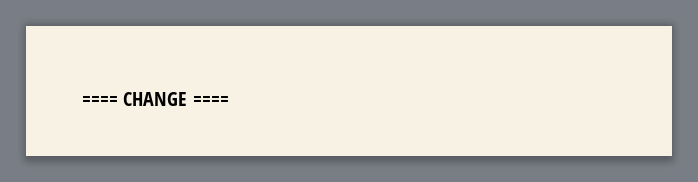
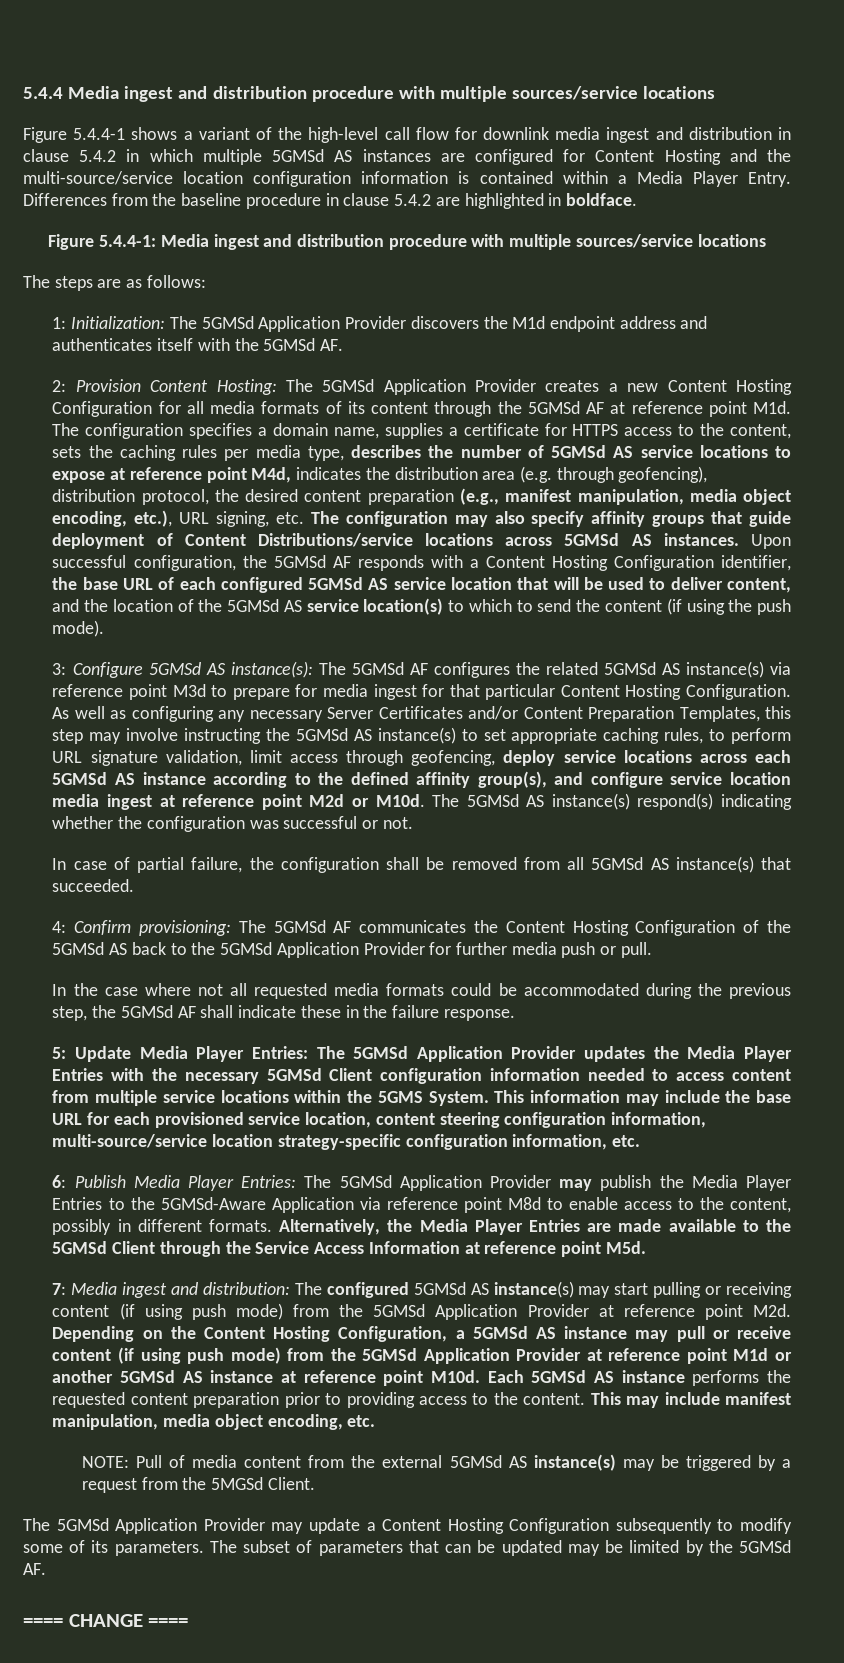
(82, 101) none -> [23,86,716,102] [23,127,791,143] [23,149,791,165] [23,171,792,187] [23,193,637,209] [48,234,766,250] [23,275,206,291] [52,316,708,332] [52,338,344,351] [52,379,792,395] [52,401,791,417] [52,423,791,439] [52,445,791,461] [52,466,708,483] [52,488,791,505] [52,510,791,527] [52,533,791,549] [52,555,791,571] [52,577,791,593] [52,598,791,615] [52,620,105,637] [52,661,792,678] [52,684,792,700] [52,706,791,722] [52,727,791,744] [52,750,791,766] [52,771,792,788] [52,793,793,810] [52,816,413,832] [52,856,791,873] [52,879,135,892] [52,920,791,936] [52,942,652,958] [52,983,792,999] [52,1005,515,1021] [52,1046,792,1062] [52,1068,791,1084] [52,1090,792,1106] [52,1112,706,1128] [52,1134,641,1150] [52,1175,792,1191] [52,1197,792,1213] [52,1219,792,1235] [52,1241,646,1257] [52,1281,792,1298] [52,1303,791,1320] [52,1326,792,1342] [52,1347,793,1364] [52,1370,792,1386] [52,1392,791,1408] [52,1414,376,1430] [81,1454,791,1471] [81,1477,315,1493] [23,1518,793,1534] [23,1540,792,1556] [23,1563,46,1575] 5.4.4 Media ingest and distribution procedure with multiple sources/service locations // Figure 5.4.4-1 shows a variant of the high-level call flow for downlink media ingest and distribution in clause 5.4.2 in which multiple 5GMSd AS instances are configured for Content Hosting and the multi-source/service location configuration information is contained within a Media Player Entry. Differences from the baseline procedure in clause 5.4.2 are highlighted in boldface. // Figure 5.4.4-1: Media ingest and distribution procedure with multiple sources/service locations // The steps are as follows: // 1: Initialization: The 5GMSd Application Provider discovers the M1d endpoint address and authenticates itself with the 5GMSd AF. // 2: Provision Content Hosting: The 5GMSd Application Provider creates a new Content Hosting Configuration for all media formats of its content through the 5GMSd AF at reference point M1d. The configuration specifies a domain name, supplies a certificate for HTTPS access to the content, sets the caching rules per media type, describes the number of 5GMSd AS service locations to expose at reference point M4d, indicates the distribution area (e.g. through geofencing), distribution protocol, the desired content preparation (e.g., manifest manipulation, media object encoding, etc.), URL signing, etc. The configuration may also specify affinity groups that guide deployment of Content Distributions/service locations across 5GMSd AS instances. Upon successful configuration, the 5GMSd AF responds with a Content Hosting Configuration identifier, the base URL of each configured 5GMSd AS service location that will be used to deliver content, and the location of the 5GMSd AS service location(s) to which to send the content (if using the push mode). // 3: Configure 5GMSd AS instance(s): The 5GMSd AF configures the related 5GMSd AS instance(s) via reference point M3d to prepare for media ingest for that particular Content Hosting Configuration. As well as configuring any necessary Server Certificates and/or Content Preparation Templates, this step may involve instructing the 5GMSd AS instance(s) to set appropriate caching rules, to perform URL signature validation, limit access through geofencing, deploy service locations across each 5GMSd AS instance according to the defined affinity group(s), and configure service location media ingest at reference point M2d or M10d. The 5GMSd AS instance(s) respond(s) indicating whether the configuration was successful or not. // In case of partial failure, the configuration shall be removed from all 5GMSd AS instance(s) that succeeded. // 4: Confirm provisioning: The 5GMSd AF communicates the Content Hosting Configuration of the 5GMSd AS back to the 5GMSd Application Provider for further media push or pull. // In the case where not all requested media formats could be accommodated during the previous step, the 5GMSd AF shall indicate these in the failure response. // 5: Update Media Player Entries: The 5GMSd Application Provider updates the Media Player Entries with the necessary 5GMSd Client configuration information needed to access content from multiple service locations within the 5GMS System. This information may include the base URL for each provisioned service location, content steering configuration information, multi-source/service location strategy-specific configuration information, etc. // 6: Publish Media Player Entries: The 5GMSd Application Provider may publish the Media Player Entries to the 5GMSd-Aware Application via reference point M8d to enable access to the content, possibly in different formats. Alternatively, the Media Player Entries are made available to the 5GMSd Client through the Service Access Information at reference point M5d. // 7: Media ingest and distribution: The configured 5GMSd AS instance(s) may start pulling or receiving content (if using push mode) from the 5GMSd Application Provider at reference point M2d. Depending on the Content Hosting Configuration, a 5GMSd AS instance may pull or receive content (if using push mode) from the 5GMSd Application Provider at reference point M1d or another 5GMSd AS instance at reference point M10d. Each 5GMSd AS instance performs the requested content preparation prior to providing access to the content. This may include manifest manipulation, media object encoding, etc. // NOTE: Pull of media content from the external 5GMSd AS instance(s) may be triggered by a request from the 5MGSd Client. // The 5GMSd Application Provider may update a Content Hosting Configuration subsequently to modify some of its parameters. The subset of parameters that can be updated may be limited by the 5GMSd AF. //

